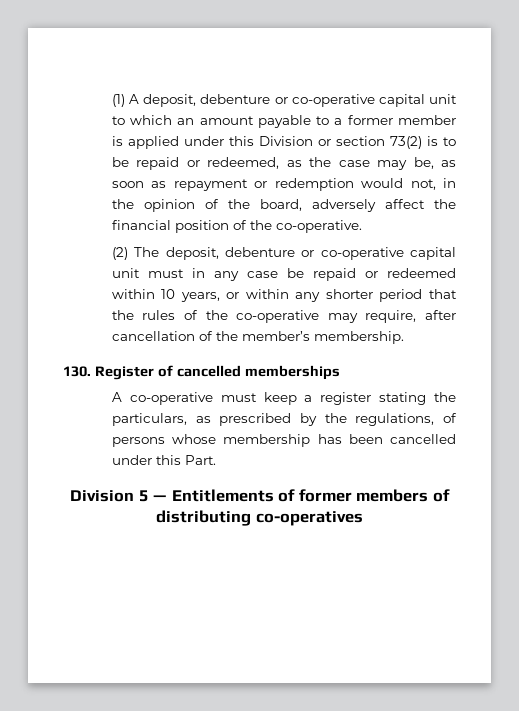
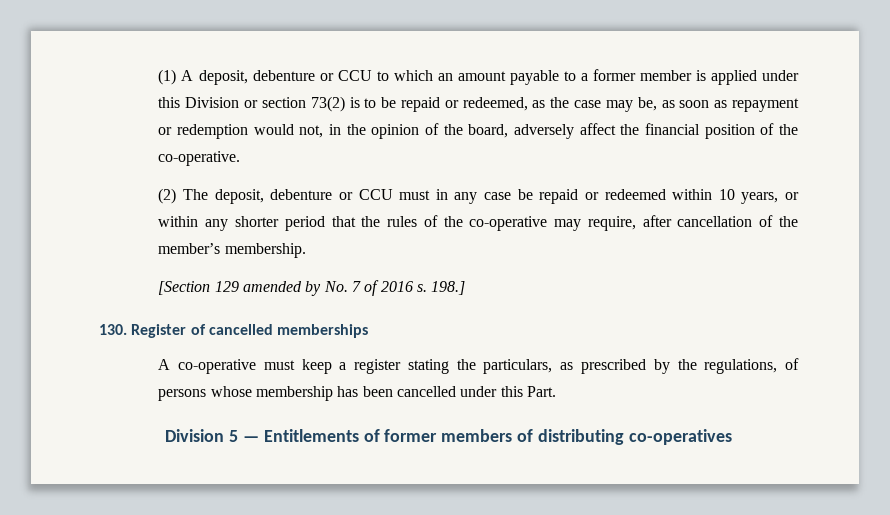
[291,94,457,107] co-operative capital unit -> [337,70,372,81] CCU
[320,247,456,260] [111,268,140,278] co-operative capital unit -> [358,189,393,200] CCU
(404, 337) none -> [158,280,466,296] // [Section 129 amended by No. 7 of 2016 s. 198.]

